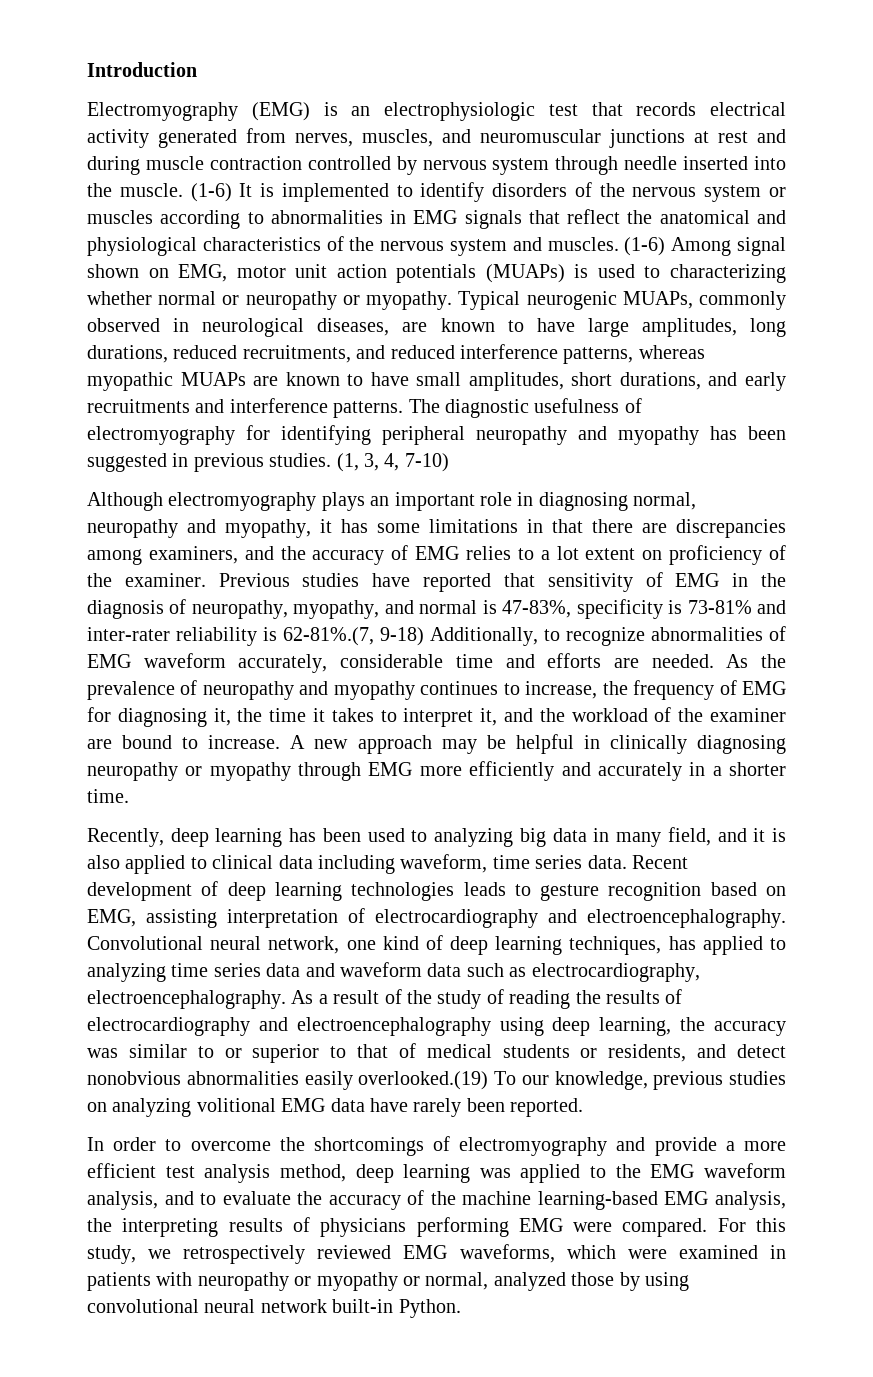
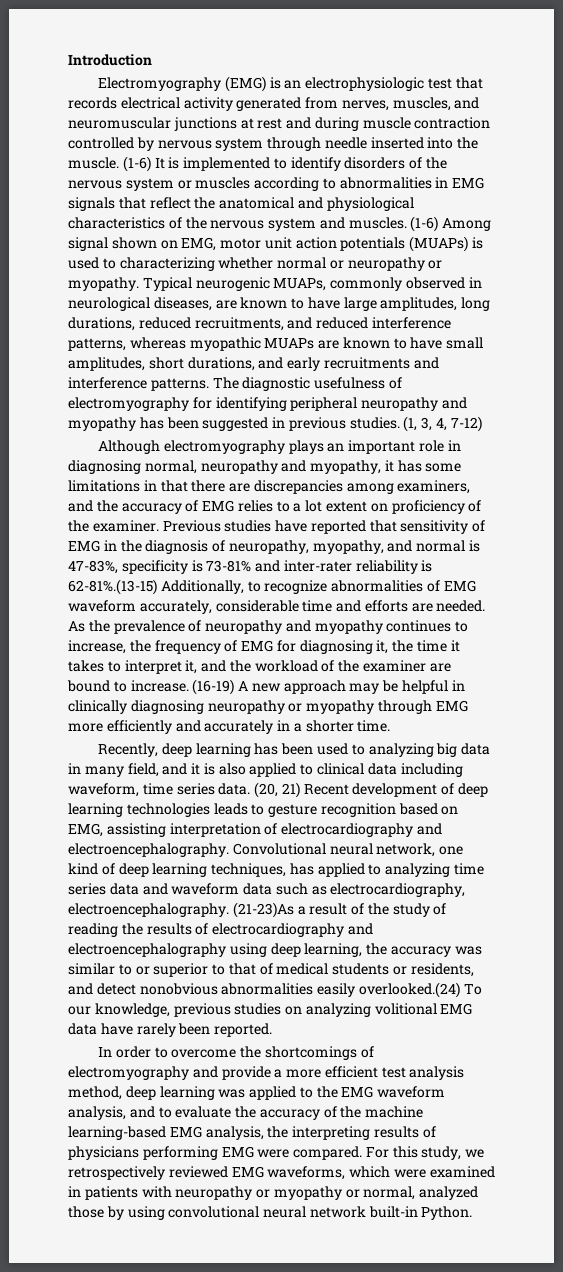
[404,453,449,472] 7-10) -> [450,416,482,432] 7-12)
[283,627,424,646] 62-81%.(7, 9-18) -> [68,579,157,595] 62-81%.(13-15)
(281, 742) none -> [192,679,235,695] (16-19)
(627, 862) none -> [254,782,300,798] (20, 21)
[291,990,314,1004] As -> [232,902,294,918] (21-23)As
[358,1071,489,1090] overlooked.(19) -> [358,982,460,998] overlooked.(24)

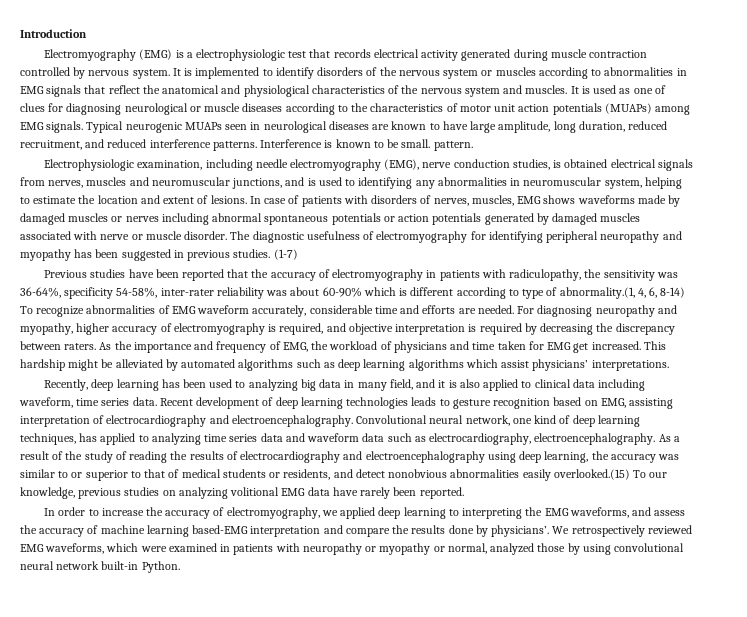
[284,80,302,89] an -> [186,52,193,58] a
[305,97,480,111] [68,117,312,131] from nerves, muscles, and neuromuscular junctions at rest and -> (511, 55) none
[215,137,479,151] [68,156,151,172] system through needle inserted into the muscle. (1-6) -> [132,69,170,79] system.
[410,216,492,232] [68,237,217,251] (1-6) Among signal shown on EMG, -> [570,85,666,94] [20,103,458,115] It is used as one of clues for diagnosing neurological or muscle diseases according to the characteristics of
[472,237,484,249] [68,257,443,271] [68,277,465,291] is used to characterizing whether normal or neuropathy or myopathy. Typical neurogenic MUAPs, commonly observed -> [655,105,691,115] [20,121,248,133] among EMG signals. Typical neurogenic MUAPs seen
[153,297,212,311] diseases, -> [328,121,369,130] diseases
[380,297,491,311] [68,317,451,331] [68,337,484,351] [68,357,439,371] [68,377,209,391] amplitudes, long durations, reduced recruitments, and reduced interference patterns, whereas myopathic MUAPs are known to have small amplitudes, short durations, and early recruitments and interference patterns. -> [498,121,668,133] [20,139,473,151] [44,159,693,171] [20,177,682,189] [20,195,681,207] [20,213,641,225] [20,231,228,240] amplitude, long duration, reduced recruitment, and reduced interference patterns. Interference is known to be small. pattern. // Electrophysiologic examination, including needle electromyography (EMG), nerve conduction studies, is obtained electrical signals from nerves, muscles and neuromuscular junctions, and is used to identifying any abnormalities in neuromuscular system, helping to estimate the location and extent of lesions. In case of patients with disorders of nerves, muscles, EMG shows waveforms made by damaged muscles or nerves including abnormal spontaneous potentials or action potentials generated by damaged muscles associated with nerve or muscle disorder.
[403,416,482,432] [98,440,461,454] [68,460,462,474] [68,480,471,494] [68,500,482,514] [68,520,486,534] [68,540,481,554] [68,560,433,574] [68,579,261,595] (1, 3, 4, 7-12) // Although electromyography plays an important role in diagnosing normal, neuropathy and myopathy, it has some limitations in that there are discrepancies among examiners, and the accuracy of EMG relies to a lot extent on proficiency of the examiner. Previous studies have reported that sensitivity of EMG in the diagnosis of neuropathy, myopathy, and normal is 47-83%, specificity is 73-81% and inter-rater reliability is 62-81%.(13-15) Additionally, to -> [273,249,298,260] [44,269,678,281] [20,287,686,299] [20,306,33,314] (1-7) // Previous studies have been reported that the accuracy of electromyography in patients with radiculopathy, the sensitivity was 36-64%, specificity 54-58%, inter-rater reliability was about 60-90% which is different according to type of abnormality.(1, 4, 6, 8-14) To
[68,620,469,634] [68,640,460,654] [68,660,451,674] [67,679,465,695] [68,700,468,714] [68,720,391,734] As the prevalence of neuropathy and myopathy continues to increase, the frequency of EMG for diagnosing it, the time it takes to interpret it, and the workload of the examiner are bound to increase. (16-19) A new approach may be helpful in clinically diagnosing neuropathy or myopathy through EMG more efficiently and accurately in a shorter time. -> [517,305,677,317] [20,323,675,335] [20,341,666,353] [20,359,669,371] For diagnosing neuropathy and myopathy, higher accuracy of electromyography is required, and objective interpretation is required by decreasing the discrepancy between raters. As the importance and frequency of EMG, the workload of physicians and time taken for EMG get increased. This hardship might be alleviated by automated algorithms such as deep learning algorithms which assist physicians’ interpretations.
[254,782,300,798] (20, 21) -> (157, 401) none
[232,902,294,918] (21-23)As -> [658,434,671,442] As
[358,982,460,998] overlooked.(24) -> [553,469,630,480] overlooked.(15)
[171,1046,374,1060] [68,1066,465,1080] [68,1086,446,1100] [68,1106,424,1120] [68,1126,436,1140] [68,1146,485,1160] overcome the shortcomings of electromyography and provide a more efficient test analysis method, deep learning was applied to the EMG waveform analysis, and to evaluate the accuracy of the machine learning-based EMG analysis, the interpreting results of physicians performing EMG were compared. For this study, we -> [101,507,686,519] [20,525,570,537] increase the accuracy of electromyography, we applied deep learning to interpreting the EMG waveforms, and assess the accuracy of machine learning based-EMG interpretation and compare the results done by physicians’. We

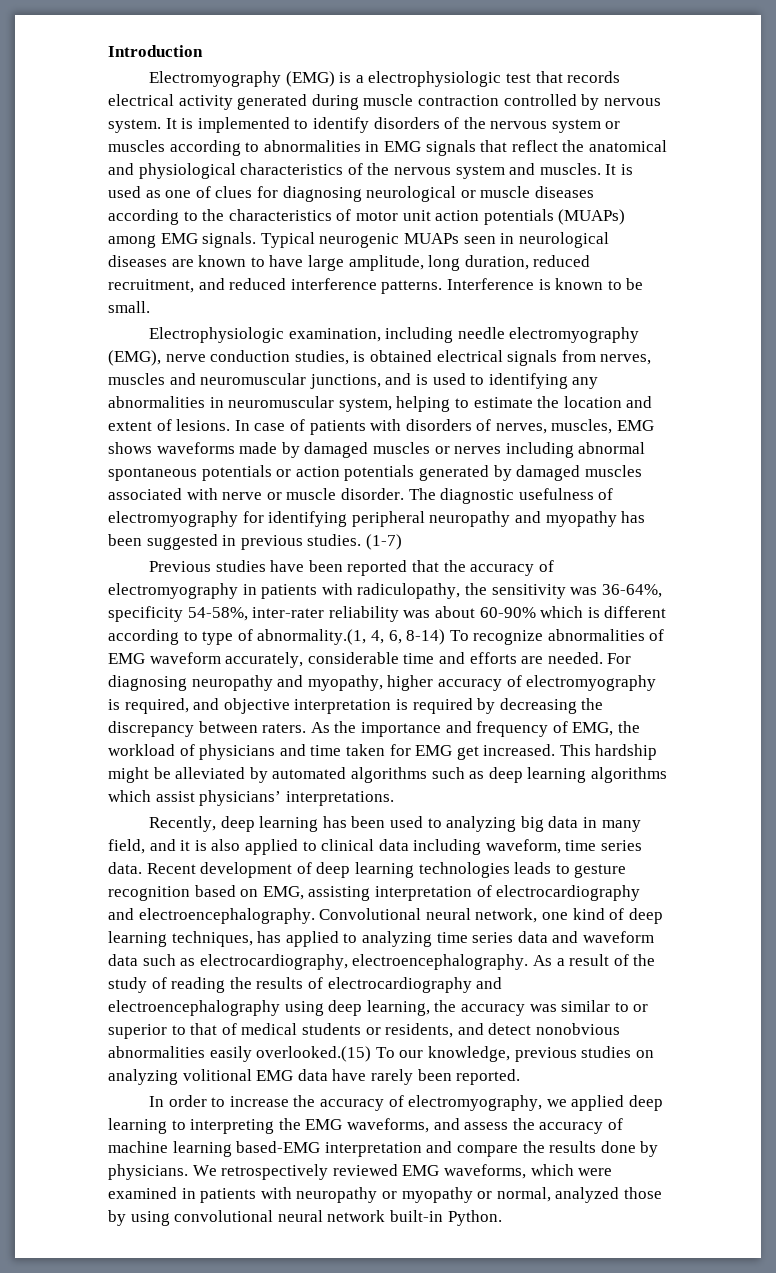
[433,141,473,151] pattern. -> (150, 307) none
[491,525,550,537] physicians’. -> [108,1164,188,1180] physicians.

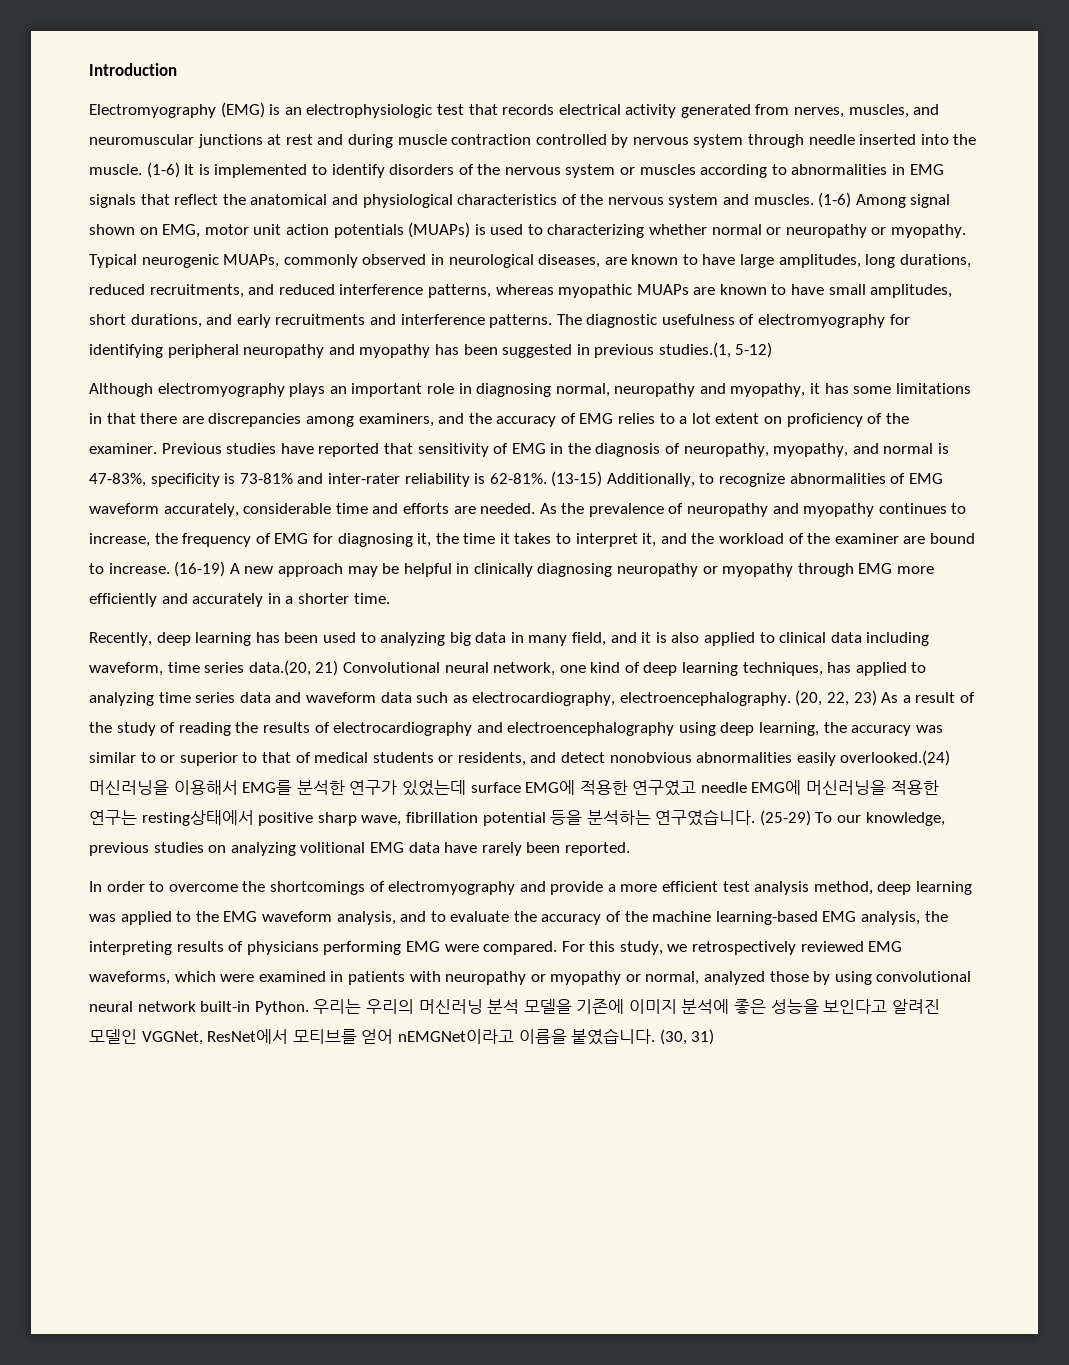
[355,75,364,83] a -> [284,107,302,115] an
(308, 102) none -> [755,104,940,118] [89,134,344,148] from nerves, muscles, and neuromuscular junctions at rest and
[108,119,161,133] system. -> [693,134,977,148] [89,162,180,178] system through needle inserted into the muscle. (1-6)
[605,164,633,175] [108,186,594,202] [108,209,352,225] It is used as one of clues for diagnosing neurological or muscle diseases according to the characteristics of -> [818,192,951,208] [89,224,201,238] (1-6) Among signal shown on EMG,
[108,232,496,248] among EMG signals. Typical neurogenic MUAPs seen -> [474,224,967,238] [89,254,427,268] is used to characterizing whether normal or neuropathy or myopathy. Typical neurogenic MUAPs, commonly observed
[108,255,167,267] diseases -> [538,254,601,268] diseases,
[348,255,591,271] [108,278,644,294] [108,301,150,313] [149,327,640,343] [108,350,652,366] [108,373,599,389] [108,396,653,412] [108,419,655,435] [108,442,646,458] [108,465,642,481] [108,488,404,500] amplitude, long duration, reduced recruitment, and reduced interference patterns. Interference is known to be small. // Electrophysiologic examination, including needle electromyography (EMG), nerve conduction studies, is obtained electrical signals from nerves, muscles and neuromuscular junctions, and is used to identifying any abnormalities in neuromuscular system, helping to estimate the location and extent of lesions. In case of patients with disorders of nerves, muscles, EMG shows waveforms made by damaged muscles or nerves including abnormal spontaneous potentials or action potentials generated by damaged muscles associated with nerve or muscle disorder. -> [778,254,971,268] [89,284,953,298] [89,314,553,328] amplitudes, long durations, reduced recruitments, and reduced interference patterns, whereas myopathic MUAPs are known to have small amplitudes, short durations, and early recruitments and interference patterns.
[307,534,402,550] studies. (1-7) // -> [658,342,773,358] [89,383,971,397] [89,413,909,427] [89,443,157,454] studies.(1, 5-12) // Although electromyography plays an important role in diagnosing normal, neuropathy and myopathy, it has some limitations in that there are discrepancies among examiners, and the accuracy of EMG relies to a lot extent on proficiency of the examiner.
[308,560,343,572] been -> (314, 448) none
[443,560,554,576] [108,583,662,599] [108,606,667,622] [108,629,469,645] the accuracy of electromyography in patients with radiculopathy, the sensitivity was 36-64%, specificity 54-58%, inter-rater reliability was about 60-90% which is different according to type of abnormality.(1, 4, 6, 8-14) To -> [417,443,950,457] [89,471,715,487] sensitivity of EMG in the diagnosis of neuropathy, myopathy, and normal is 47-83%, specificity is 73-81% and inter-rater reliability is 62-81%. (13-15) Additionally, to
[607,653,632,664] [108,675,657,691] [108,698,604,714] [108,721,640,737] [108,744,658,760] [108,767,667,783] [108,790,394,806] For diagnosing neuropathy and myopathy, higher accuracy of electromyography is required, and objective interpretation is required by decreasing the discrepancy between raters. As the importance and frequency of EMG, the workload of physicians and time taken for EMG get increased. This hardship might be alleviated by automated algorithms such as deep learning algorithms which assist physicians’ interpretations. -> [539,503,967,517] [89,533,975,547] [89,561,935,577] [89,593,390,607] As the prevalence of neuropathy and myopathy continues to increase, the frequency of EMG for diagnosing it, the time it takes to interpret it, and the workload of the examiner are bound to increase. (16-19) A new approach may be helpful in clinically diagnosing neuropathy or myopathy through EMG more efficiently and accurately in a shorter time.
[108,862,627,878] [108,885,641,901] [108,908,315,924] data. Recent development of deep learning technologies leads to gesture recognition based on EMG, assisting interpretation of electrocardiography and electroencephalography. -> [248,660,339,676] data.(20, 21)
(529, 962) none -> [795,690,877,706] (20, 22, 23)
[256,1046,372,1062] overlooked.(15) -> [840,750,951,766] [89,780,939,796] [89,809,811,826] overlooked.(24) 머신러닝을 이용해서 EMG를 분석한 연구가 있었는데 surface EMG에 적용한 연구였고 needle EMG에 머신러닝을 적용한 연구는 resting상태에서 positive sharp wave, fibrillation potential 등을 분석하는 연구였습니다. (25-29)
[229,1095,663,1111] [108,1118,623,1134] [108,1141,659,1157] [108,1164,217,1180] increase the accuracy of electromyography, we applied deep learning to interpreting the EMG waveforms, and assess the accuracy of machine learning based-EMG interpretation and compare the results done by physicians. We -> [168,881,973,895] [89,911,948,925] [89,941,688,955] overcome the shortcomings of electromyography and provide a more efficient test analysis method, deep learning was applied to the EMG waveform analysis, and to evaluate the accuracy of the machine learning-based EMG analysis, the interpreting results of physicians performing EMG were compared. For this study, we
(502, 1218) none -> [313,999,940,1014] [89,1028,715,1045] 우리는 우리의 머신러닝 분석 모델을 기존에 이미지 분석에 좋은 성능을 보인다고 알려진 모델인 VGGNet, ResNet에서 모티브를 얻어 nEMGNet이라고 이름을 붙였습니다. (30, 31)

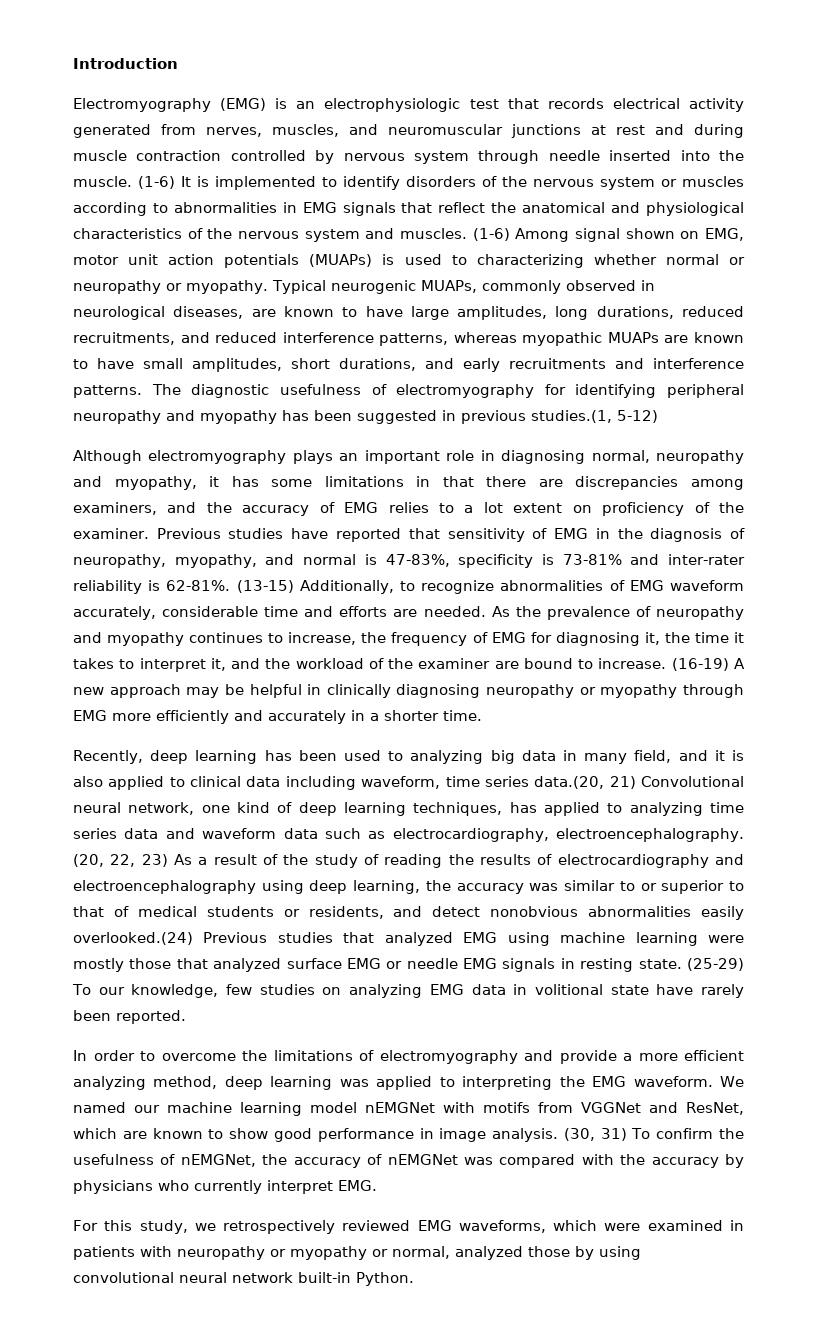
[89,780,939,796] [89,809,756,826] 머신러닝을 이용해서 EMG를 분석한 연구가 있었는데 surface EMG에 적용한 연구였고 needle EMG에 머신러닝을 적용한 연구는 resting상태에서 positive sharp wave, fibrillation potential 등을 분석하는 연구였습니다. -> [203,932,745,946] [73,958,682,972] Previous studies that analyzed EMG using machine learning were mostly those that analyzed surface EMG or needle EMG signals in resting state.
[89,842,149,856] previous -> [226,984,253,995] few
[300,842,366,853] volitional -> (423, 991) none
(440, 847) none -> [513,984,649,995] in volitional state
[269,881,365,895] shortcomings -> [273,1050,353,1061] limitations
[722,881,810,895] test analysis -> [73,1076,146,1090] analyzing
(192, 916) none -> [462,1076,553,1090] interpreting
[261,911,948,925] [89,941,558,955] waveform analysis, and to evaluate the accuracy of the machine learning-based EMG analysis, the interpreting results of physicians performing EMG were compared. -> [633,1076,745,1087] [73,1102,744,1116] [73,1128,745,1142] [73,1154,744,1168] [73,1180,377,1194] waveform. We named our machine learning model nEMGNet with motifs from VGGNet and ResNet, which are known to show good performance in image analysis. (30, 31) To confirm the usefulness of nEMGNet, the accuracy of nEMGNet was compared with the accuracy by physicians who currently interpret EMG. //
[313,999,940,1014] [89,1028,715,1045] 우리는 우리의 머신러닝 분석 모델을 기존에 이미지 분석에 좋은 성능을 보인다고 알려진 모델인 VGGNet, ResNet에서 모티브를 얻어 nEMGNet이라고 이름을 붙였습니다. (30, 31) -> (414, 1279) none

